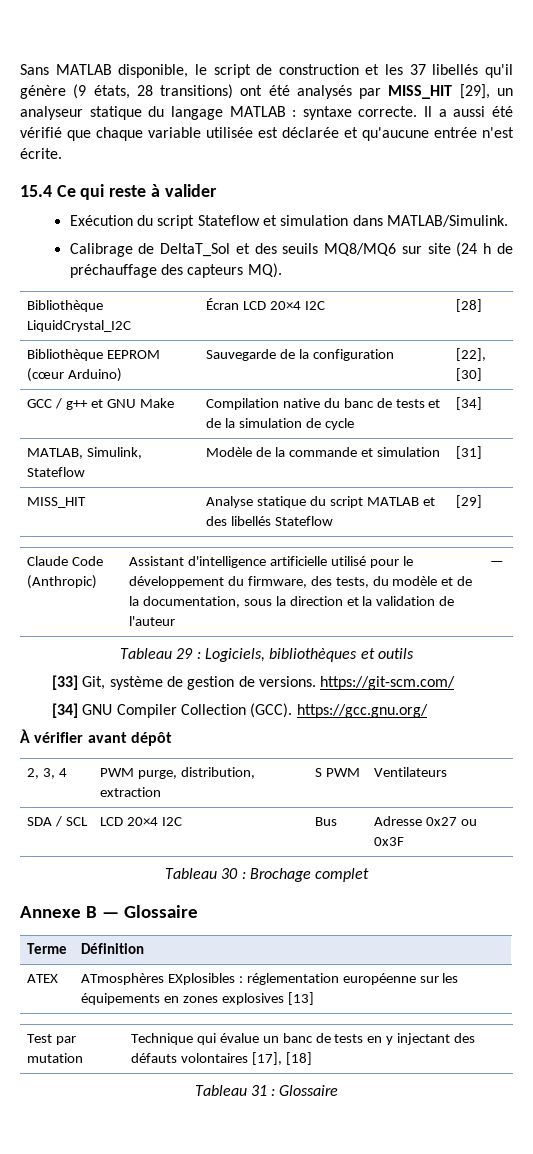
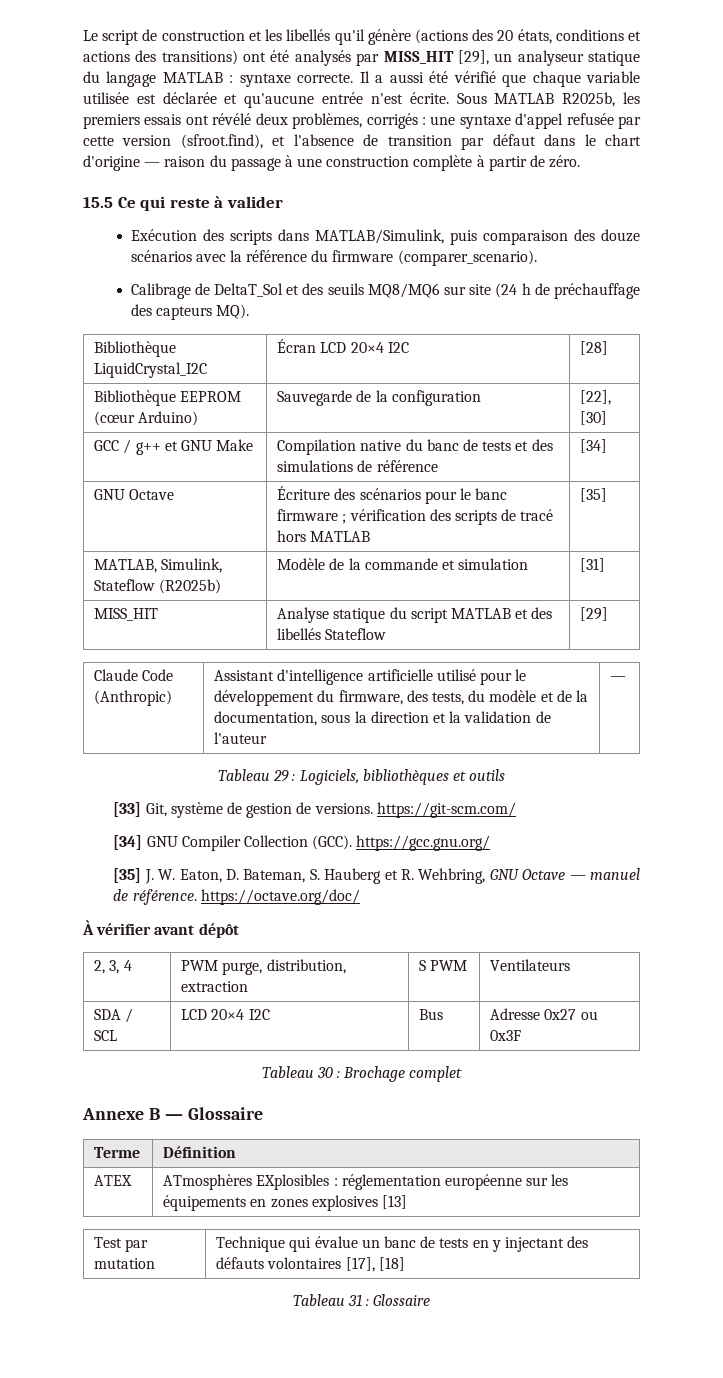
[20,64,207,78] Sans MATLAB disponible, le -> [83,30,98,41] Le
[409,64,426,75] 37 -> (283, 35) none
[73,84,153,99] (9 états, 28 -> [414,29,641,44] [83,50,157,62] (actions des 20 états, conditions et actions des
[20,185,52,197] // 15.4 -> [456,92,640,107] [83,113,642,129] [83,134,641,150] [83,155,581,171] [83,197,113,208] Sous MATLAB R2025b, les premiers essais ont révélé deux problèmes, corrigés : une syntaxe d'appel refusée par cette version (sfroot.find), et l'absence de transition par défaut dans le chart d'origine — raison du passage à une construction complète à partir de zéro. // 15.5
[136,215,508,229] du script Stateflow et simulation dans MATLAB/Simulink. -> [202,229,640,245] [130,250,537,266] des scripts dans MATLAB/Simulink, puis comparaison des douze scénarios avec la référence du firmware (comparer_scenario).
[205,418,354,430] [455,397,482,410] de la simulation de cycle | [34] -> [531,439,553,451] [277,460,438,472] [580,439,608,453] [94,489,175,500] [277,486,508,504] [277,509,554,525] [277,530,371,542] [580,488,608,502] des simulations de référence | [34] // GNU Octave | Écriture des scénarios pour le banc firmware ; vérification des scripts de tracé hors MATLAB | [35]
(85, 472) none -> [159,579,222,594] (R2025b)
(428, 711) none -> [113,868,640,884] [113,889,360,905] // [35] J. W. Eaton, D. Bateman, S. Hauberg et R. Wehbring, GNU Octave — manuel de référence. https://octave.org/doc/

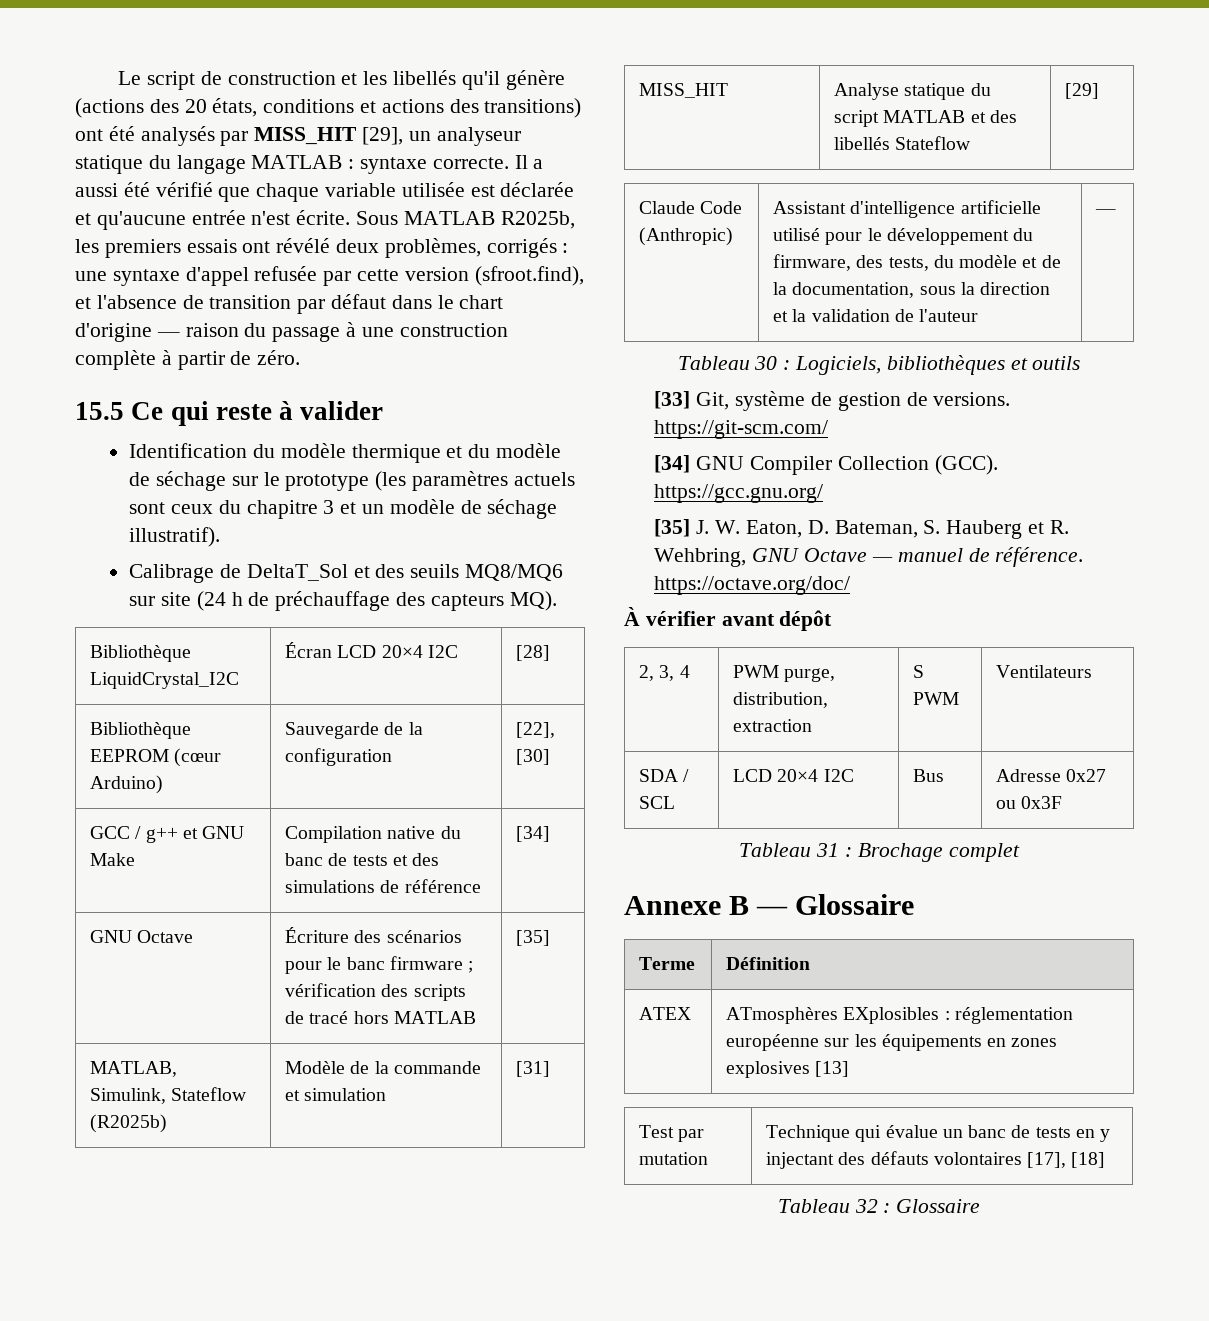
[130,229,640,245] [130,250,537,266] Exécution des scripts dans MATLAB/Simulink, puis comparaison des douze scénarios avec la référence du firmware (comparer_scenario). -> [129,443,561,463] [129,471,575,491] [129,499,558,519] [129,527,221,547] Identification du modèle thermique et du modèle de séchage sur le prototype (les paramètres actuels sont ceux du chapitre 3 et un modèle de séchage illustratif).
[273,770,290,782] 29 -> [754,356,778,370] 30
[316,1067,333,1078] 30 -> [816,843,840,857] 31
[347,1294,362,1306] 31 -> [854,1199,878,1213] 32

